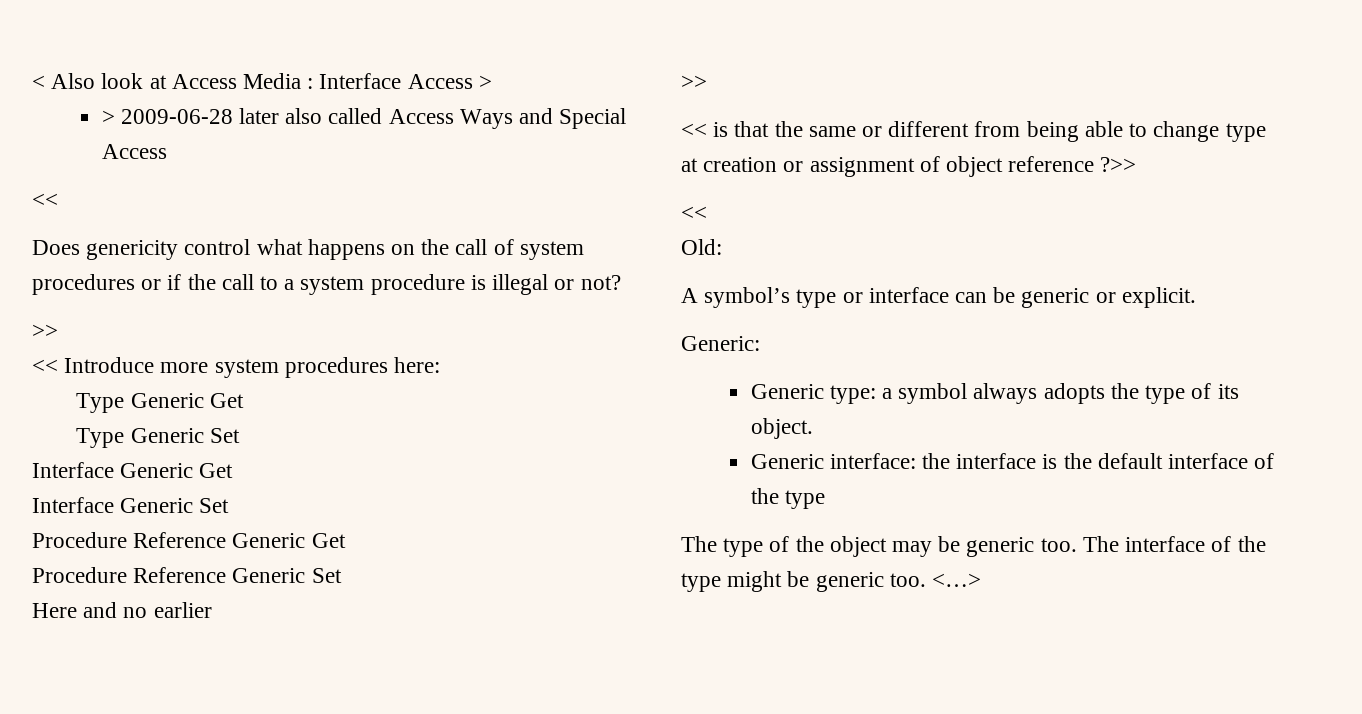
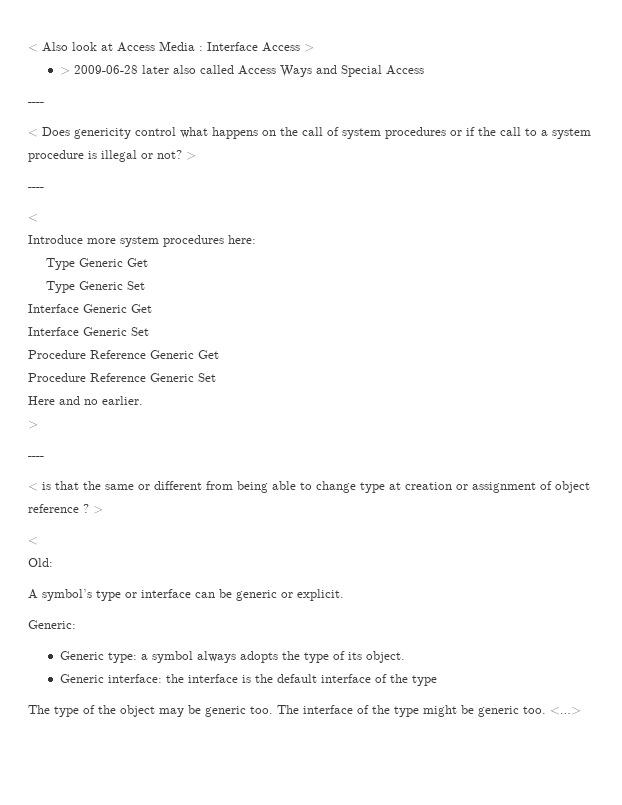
[32,193,58,207] << // -> [28,102,44,105] [28,129,38,137] ---- // <
[32,324,58,338] [32,359,58,373] // >> // << -> [186,152,196,160] [28,187,44,190] [28,214,38,222] > // ---- // < //
[153,602,212,618] [681,75,707,89] [681,123,707,137] earlier // >> // << -> [102,396,143,405] [28,421,38,429] [28,456,44,459] [28,483,38,491] earlier. // > // ---- // <
[1100,157,1137,172] [681,206,707,220] ?>> // << -> [83,504,103,514] [28,537,38,545] ? > // <

